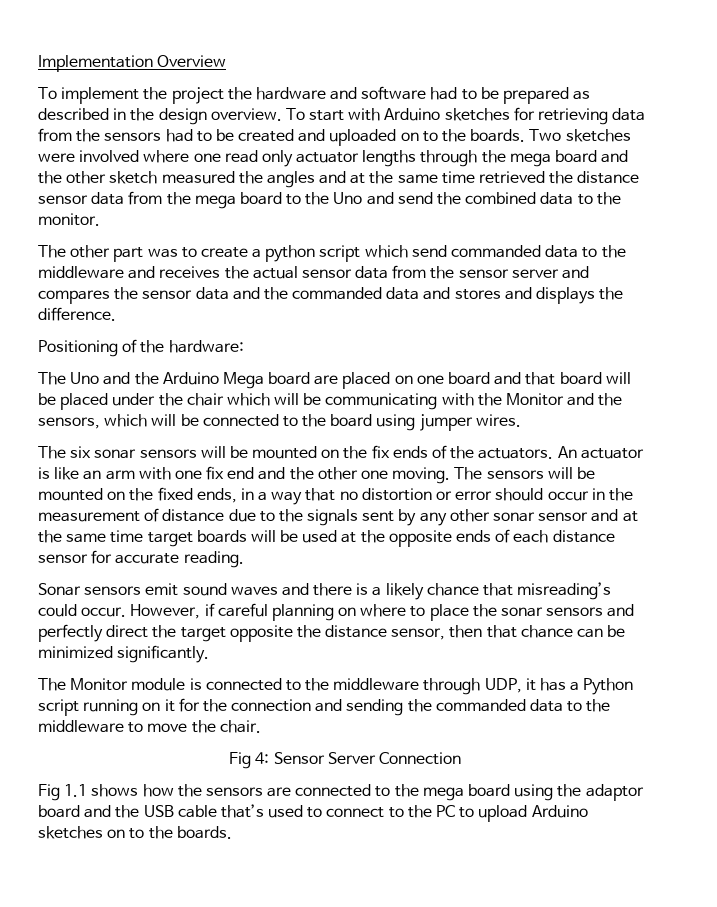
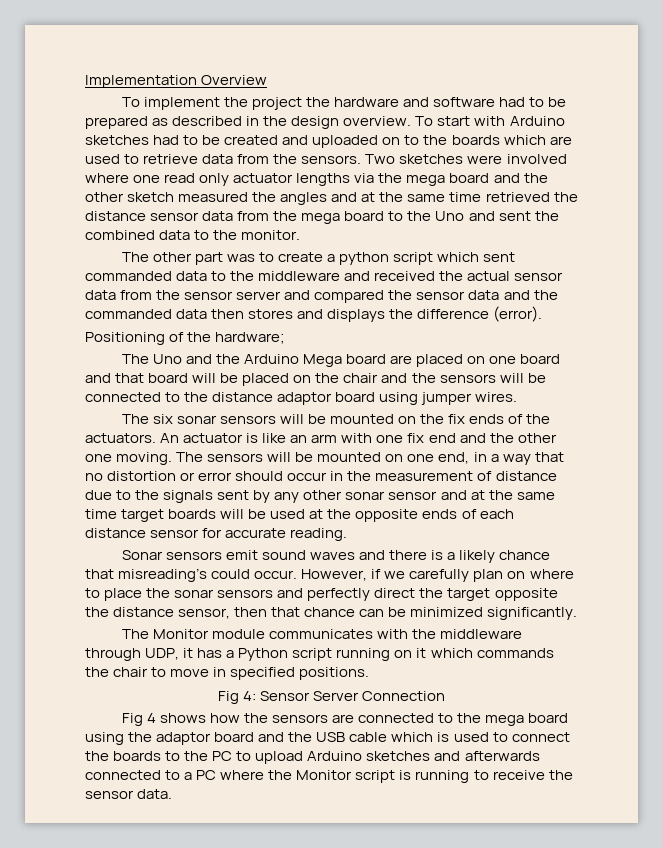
[513,107,646,125] [38,128,162,142] for retrieving data from the sensors -> (149, 140) none
[470,129,526,142] boards. -> [451,135,572,145] [85,154,362,164] boards which are used to retrieve data from the sensors.
[420,150,478,167] through -> [354,173,375,183] via
[397,192,433,204] send -> [498,211,531,221] sent
[411,245,447,257] send -> [483,252,516,262] sent
[159,266,221,278] receives -> [374,271,436,281] received
[38,290,110,304] compares -> [314,290,385,303] compared
[423,287,451,300] and -> [211,309,245,319] then
[38,307,116,321] difference. -> [417,306,543,322] difference (error).
[168,340,244,353] hardware: -> [215,332,286,344] hardware;
[112,393,623,410] [38,414,148,429] under the chair which will be communicating with the Monitor and the sensors, which -> [293,373,496,383] on the chair and the sensors
(327, 420) none -> [212,392,333,405] distance adaptor
[129,487,237,503] the fixed ends, -> [407,452,470,464] one end,
[217,603,334,621] careful planning -> [384,569,504,582] we carefully plan
[189,678,301,691] is connected to -> [268,629,408,639] communicates with
[178,698,611,716] [38,720,261,733] for the connection and sending the commanded data to the middleware to move the chair. -> [430,648,554,658] [85,667,370,680] which commands the chair to move in specified positions.
[64,784,88,797] 1.1 -> [146,713,156,723] 4
[220,804,264,818] that’s -> [391,732,450,742] which is
(385, 812) none -> [85,751,162,761] the boards
[107,826,232,839] on to the boards. -> [434,751,540,761] [85,770,573,783] [85,789,173,799] and afterwards connected to a PC where the Monitor script is running to receive the sensor data.

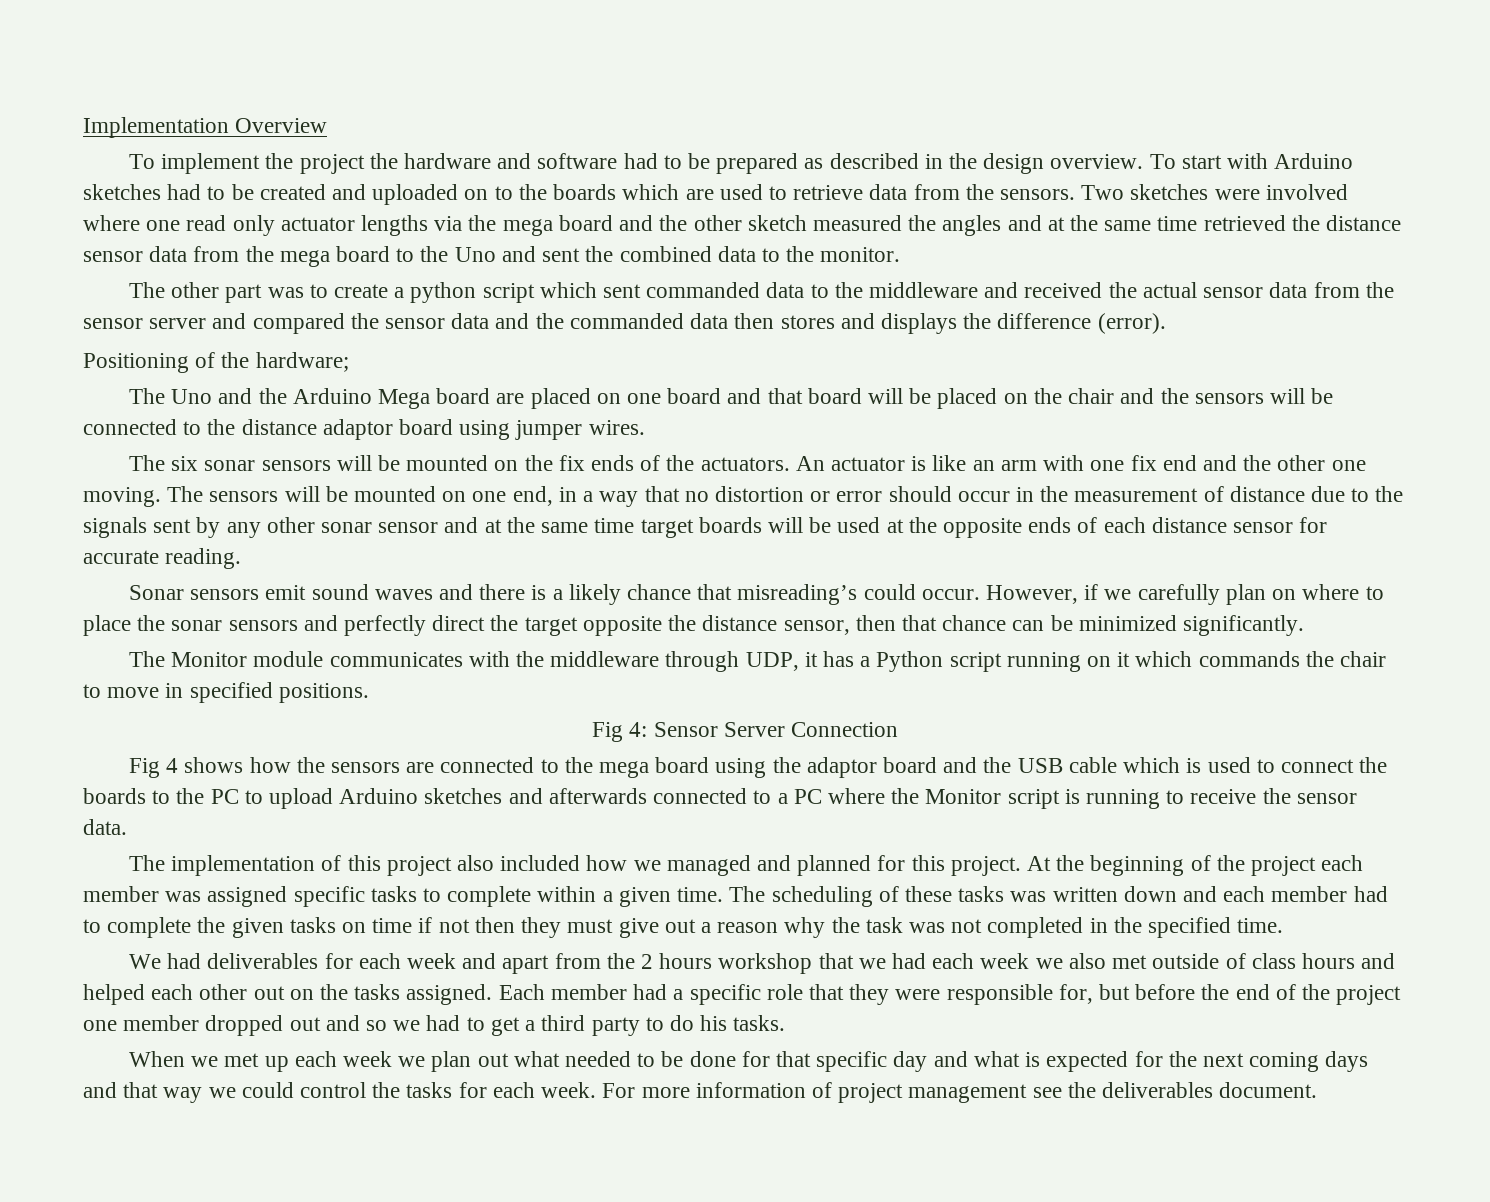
(173, 794) none -> [128,855,1364,876] [83,886,1388,907] [83,917,1284,938] [128,953,1396,974] [83,984,1402,1005] [83,1015,786,1036] [128,1051,1369,1072] [83,1082,1318,1103] // The implementation of this project also included how we managed and planned for this project. At the beginning of the project each member was assigned specific tasks to complete within a given time. The scheduling of these tasks was written down and each member had to complete the given tasks on time if not then they must give out a reason why the task was not completed in the specified time. // We had deliverables for each week and apart from the 2 hours workshop that we had each week we also met outside of class hours and helped each other out on the tasks assigned. Each member had a specific role that they were responsible for, but before the end of the project one member dropped out and so we had to get a third party to do his tasks. // When we met up each week we plan out what needed to be done for that specific day and what is expected for the next coming days and that way we could control the tasks for each week. For more information of project management see the deliverables document.

